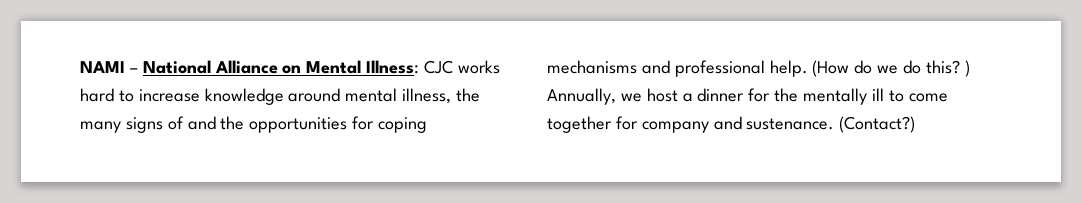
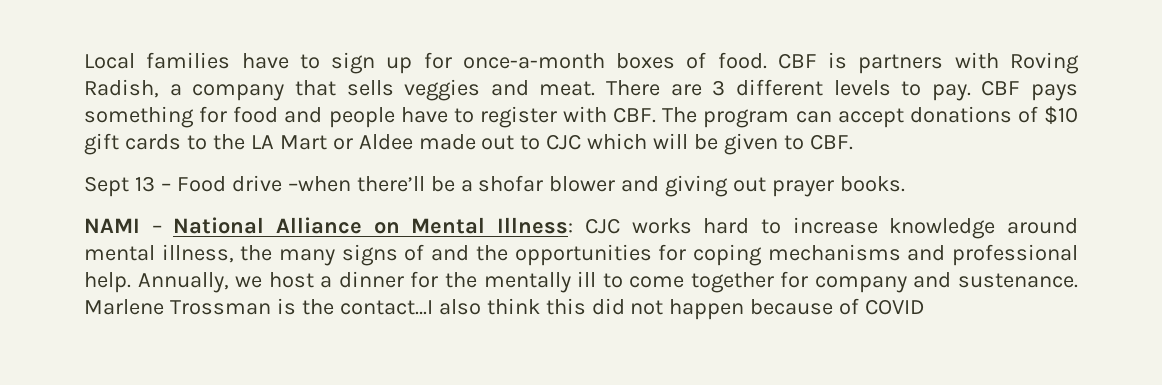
(80, 67) none -> [84,52,1079,74] [84,79,1078,101] [84,106,1078,128] [84,133,853,155] [84,175,906,197] Local families have to sign up for once-a-month boxes of food. CBF is partners with Roving Radish, a company that sells veggies and meat. There are 3 different levels to pay. CBF pays something for food and people have to register with CBF. The program can accept donations of $10 gift cards to the LA Mart or Aldee made out to CJC which will be given to CBF. // Sept 13 – Food drive –when there’ll be a shofar blower and giving out prayer books. //
[812,60,970,77] (How do we do this? ) -> (131, 282) none
[839,116,916,133] (Contact?) -> [84,298,926,320] Marlene Trossman is the contact…I also think this did not happen because of COVID

